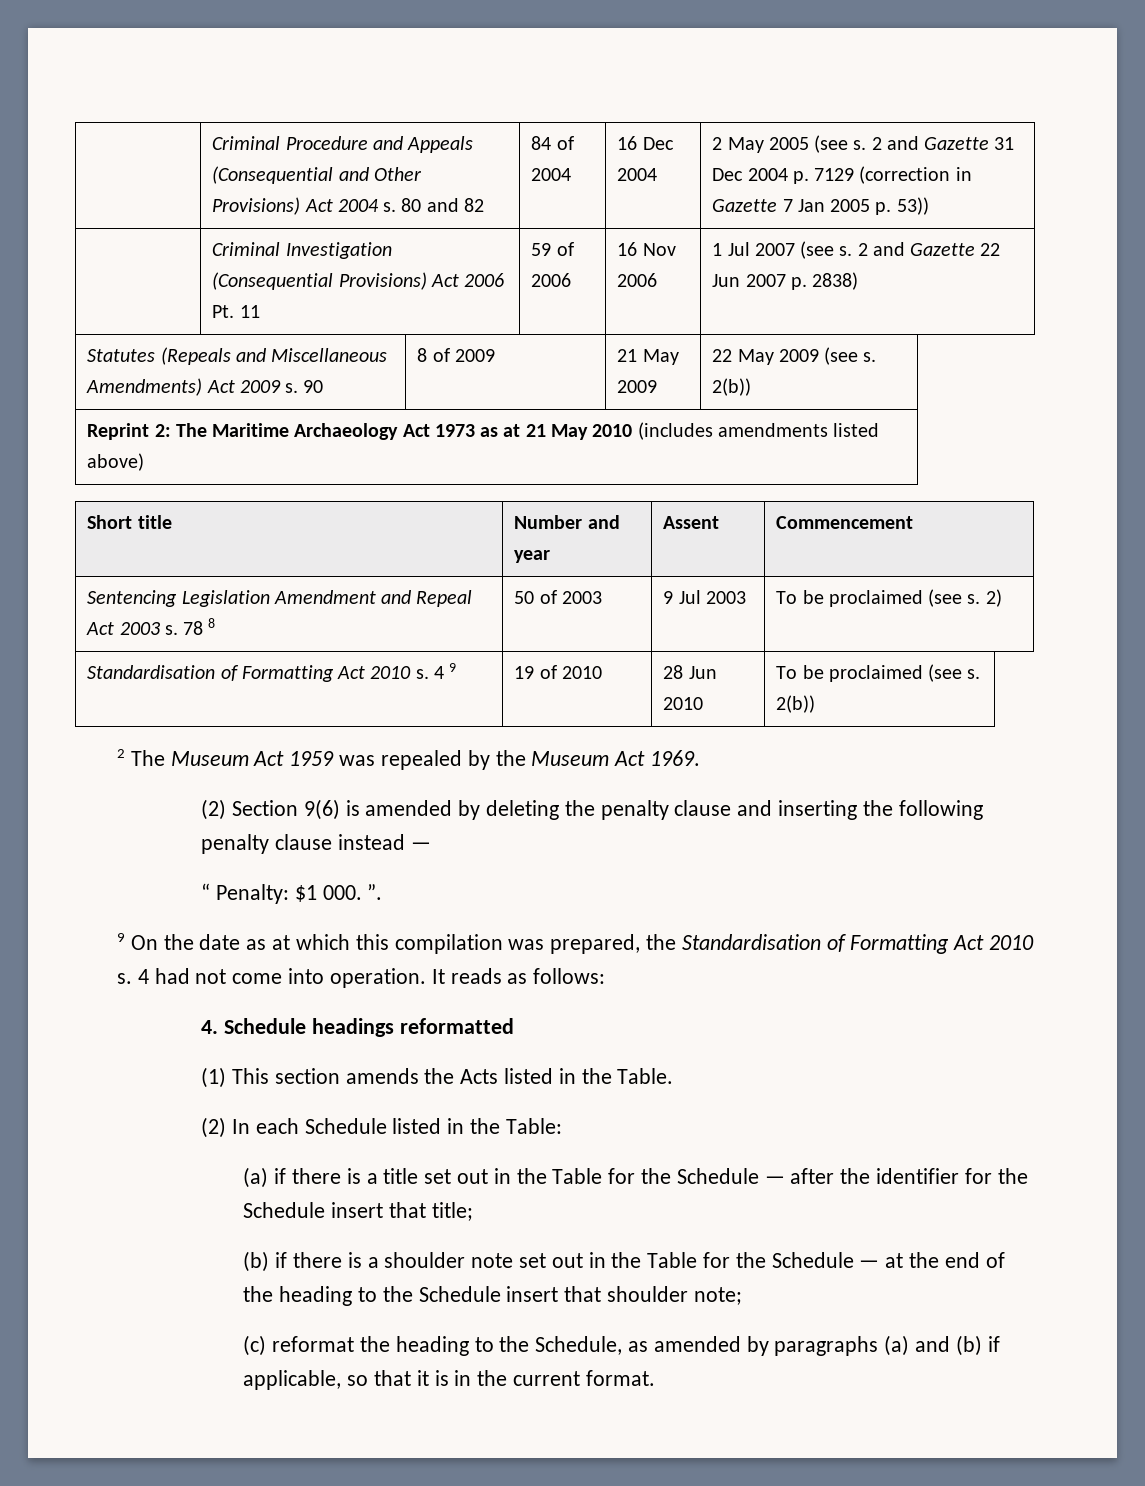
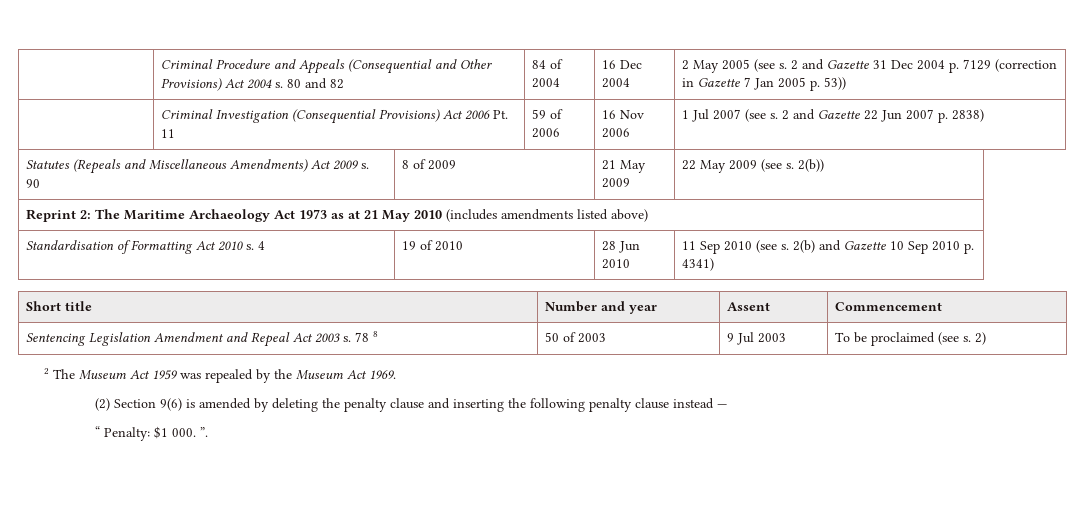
(145, 462) none -> [26,240,266,254] [402,240,464,251] [602,241,641,253] [602,259,631,269] [682,240,975,254] [682,258,715,271] // Standardisation of Formatting Act 2010 s. 4 | 19 of 2010 | 28 Jun 2010 | 11 Sep 2010 (see s. 2(b) and Gazette 10 Sep 2010 p. 4341)
[87,663,457,682] [514,665,602,679] [663,665,717,679] [663,697,704,710] [776,664,981,682] [776,695,816,713] // Standardisation of Formatting Act 2010 s. 4 9 | 19 of 2010 | 28 Jun 2010 | To be proclaimed (see s. 2(b)) -> (987, 338) none
[117,933,1034,954] [117,968,606,988] [201,1018,514,1037] [201,1067,674,1088] [201,1117,562,1138] [243,1167,1028,1188] [243,1202,473,1221] [243,1251,1005,1272] [243,1286,742,1306] [243,1335,1000,1356] [243,1370,655,1390] // 9 On the date as at which this compilation was prepared, the Standardisation of Formatting Act 2010 s. 4 had not come into operation. It reads as follows: // 4. Schedule headings reformatted // (1) This section amends the Acts listed in the Table. // (2) In each Schedule listed in the Table: // (a) if there is a title set out in the Table for the Schedule — after the identifier for the Schedule insert that title; // (b) if there is a shoulder note set out in the Table for the Schedule — at the end of the heading to the Schedule insert that shoulder note; // (c) reformat the heading to the Schedule, as amended by paragraphs (a) and (b) if applicable, so that it is in the current format. -> (208, 432) none

